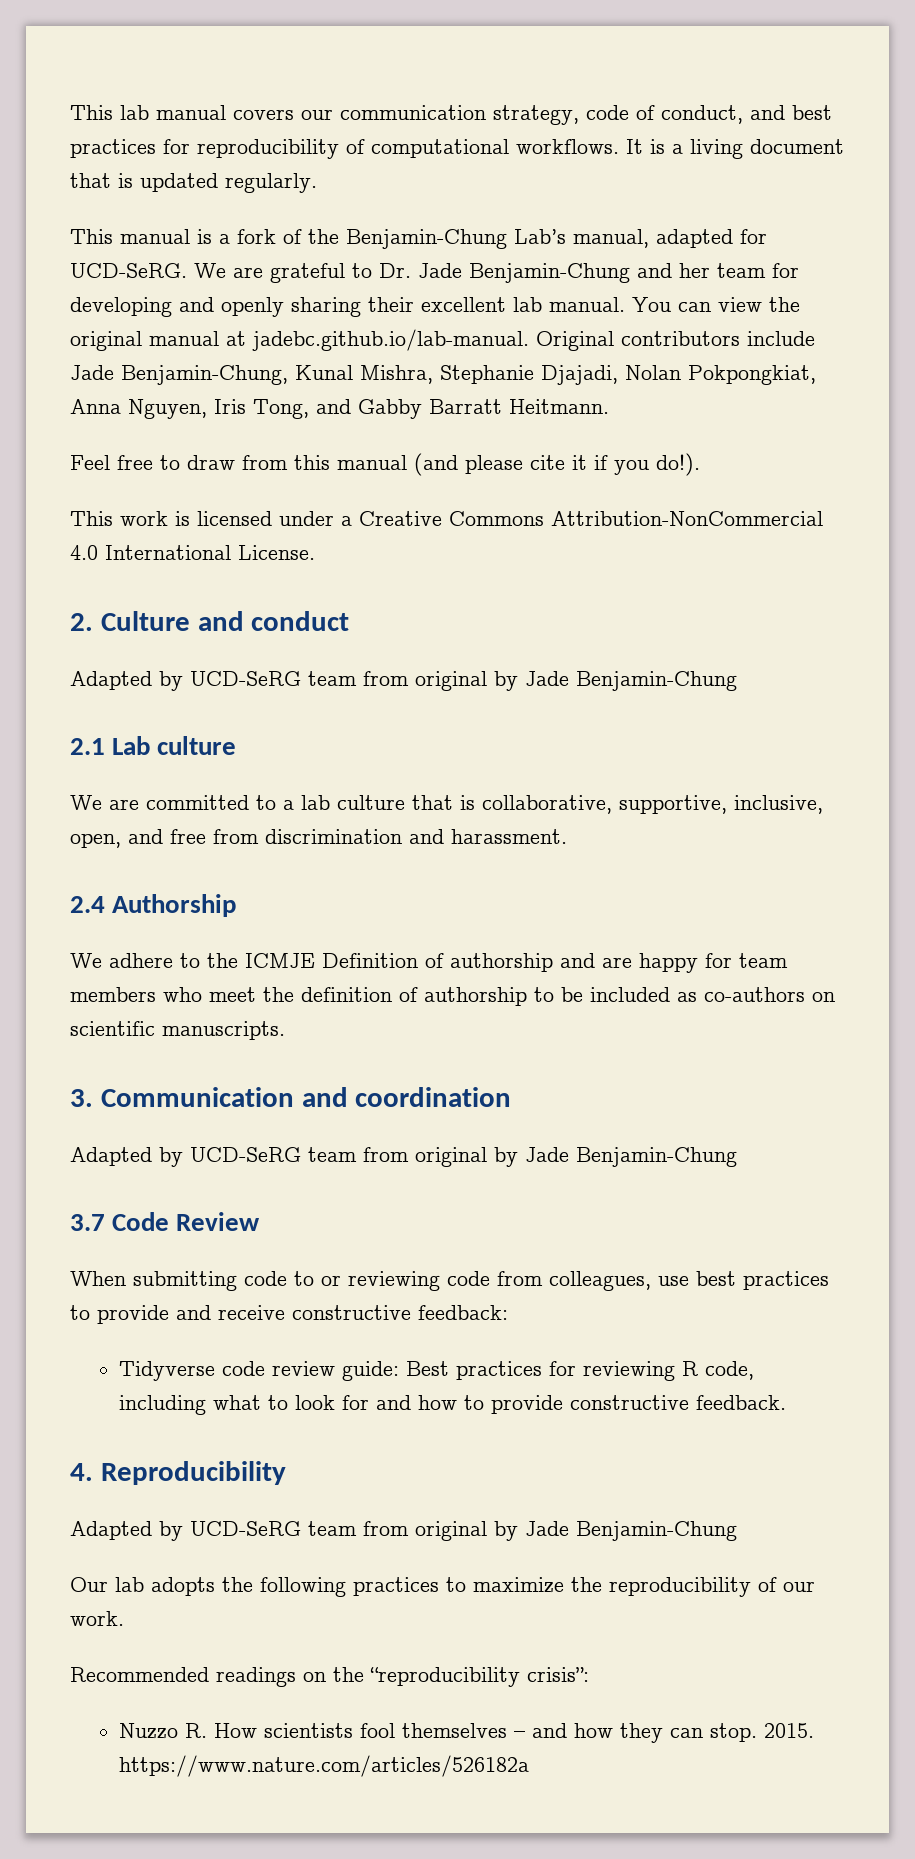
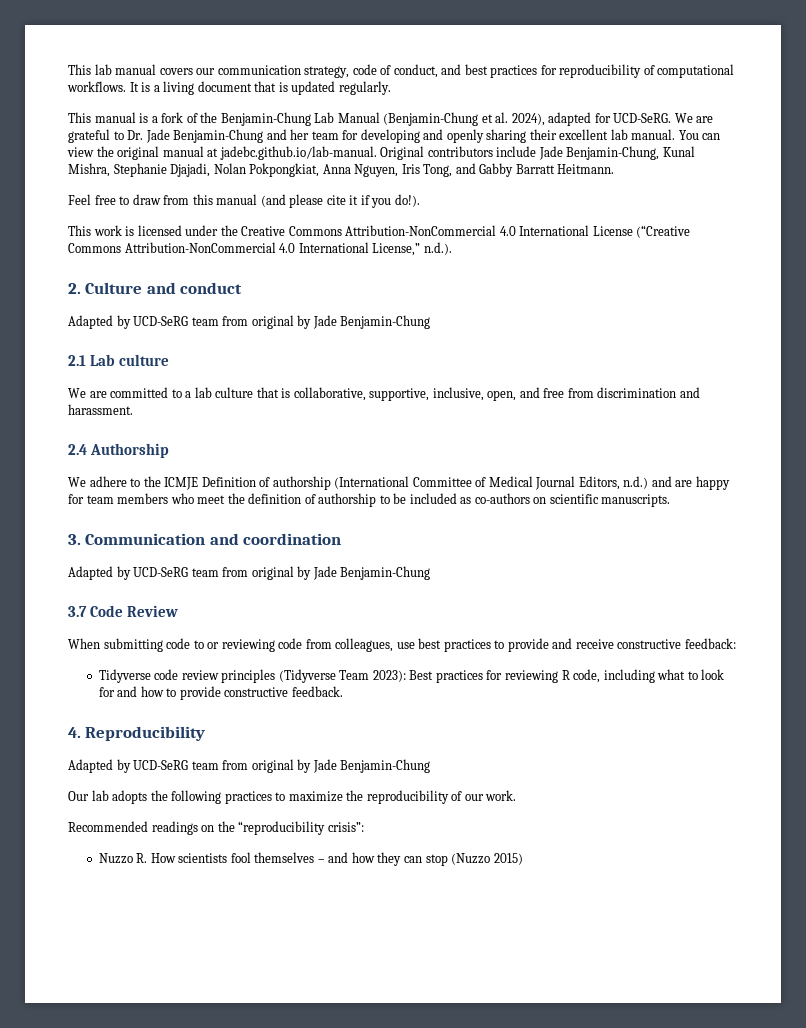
[514,229,649,248] Lab’s manual, -> [314,112,545,126] Lab Manual (Benjamin-Chung et al. 2024),
[341,516,352,526] a -> [220,225,238,236] the
[238,545,315,560] License. -> [592,225,691,238] [68,242,452,256] License (“Creative Commons Attribution-NonCommercial 4.0 International License,” n.d.).
(553, 962) none -> [334,476,649,490] (International Committee of Medical Journal Editors, n.d.)
[342,1361,400,1381] guide: -> [221,669,406,683] principles (Tidyverse Team 2023):
[710,1723,815,1742] [119,1755,530,1777] stop. 2015. https://www.nature.com/articles/526182a -> [425,853,523,866] stop (Nuzzo 2015)

